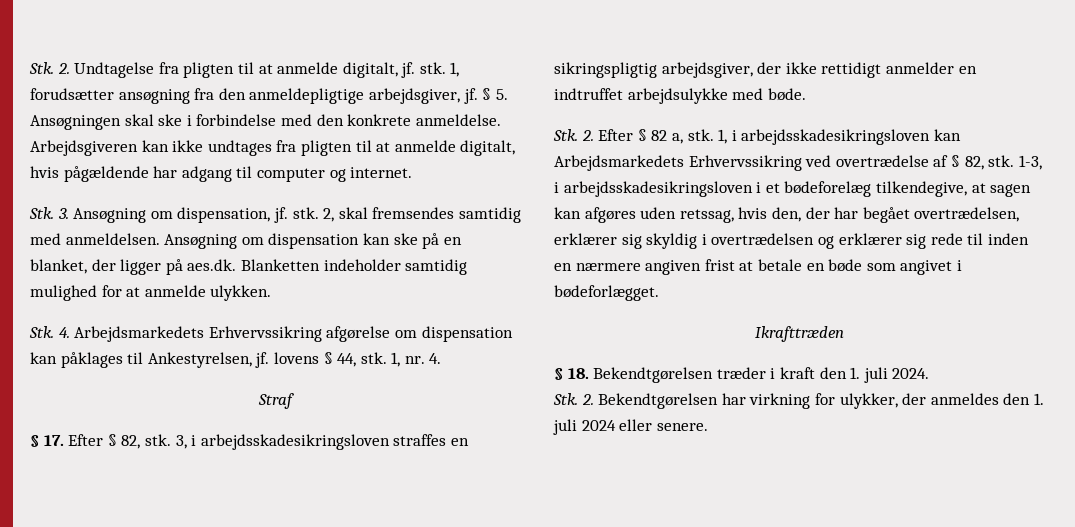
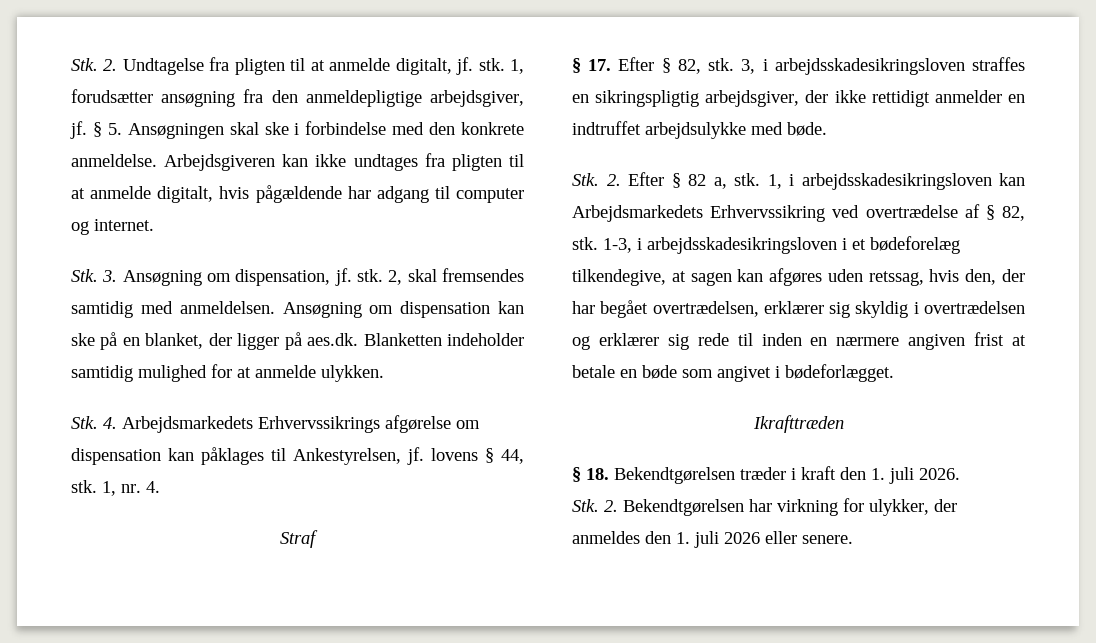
[208,326,322,342] Erhvervssikring -> [258,416,380,433] Erhvervssikrings
[892,368,930,379] 2024. -> [919,468,960,480] 2026.
[581,420,616,431] 2024 -> [724,532,760,544] 2026

